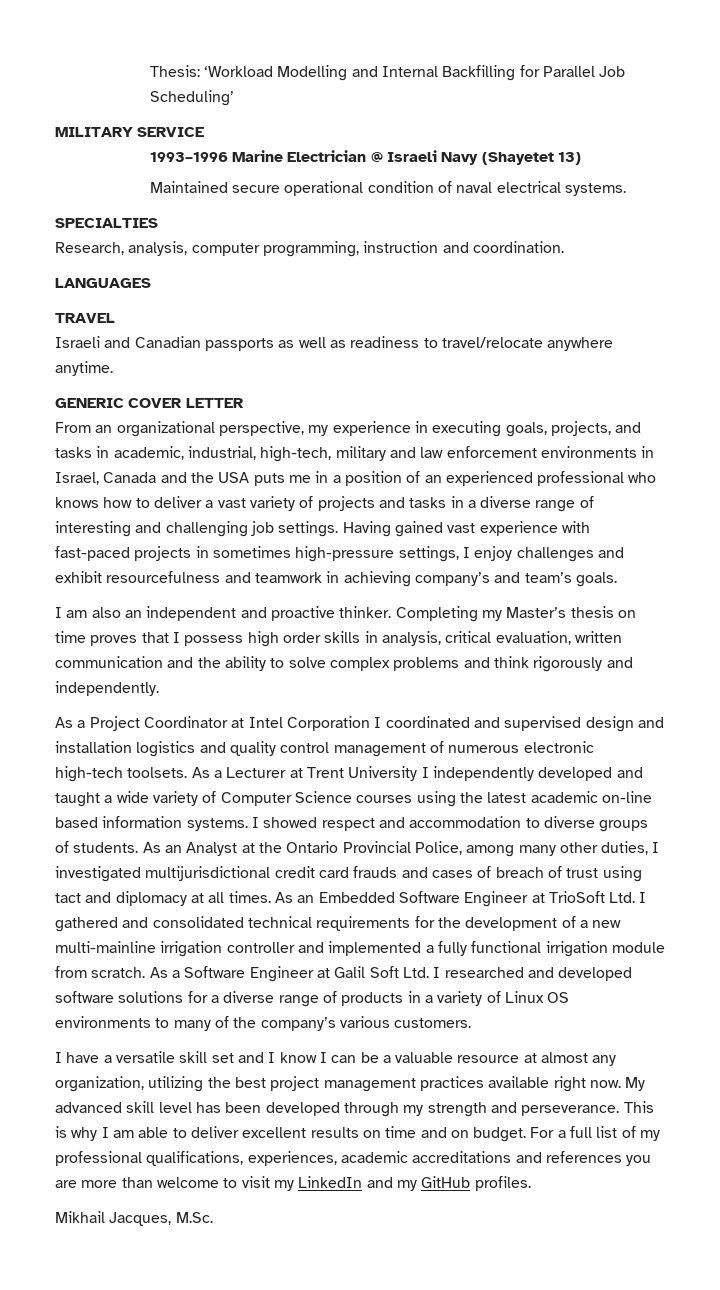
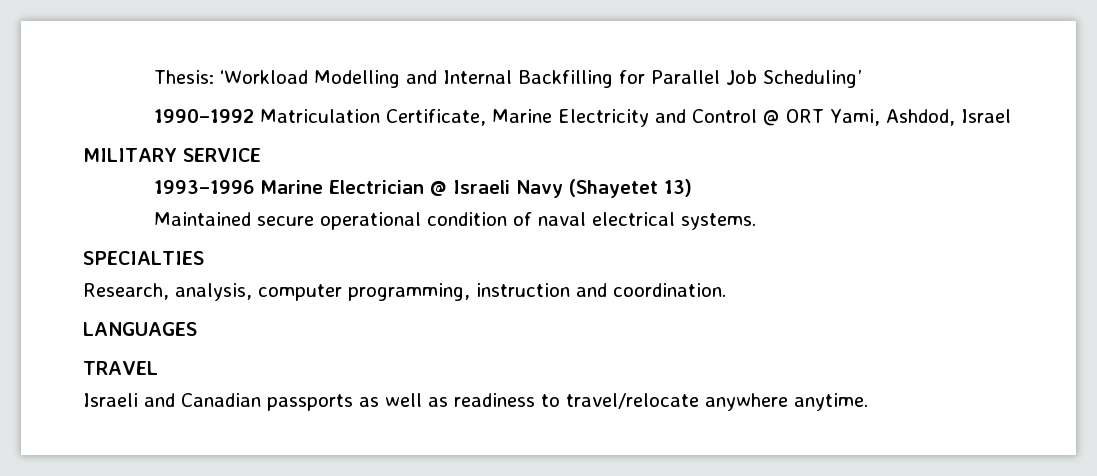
(234, 98) none -> [154,109,1012,127] // 1990–1992 Matriculation Certificate, Marine Electricity and Control @ ORT Yami, Ashdod, Israel
[55,398,244,408] [55,421,642,437] [55,446,655,462] [55,471,657,486] [55,496,594,512] [55,521,590,537] [55,546,624,562] [55,571,617,587] [55,606,636,622] [55,631,622,647] [55,656,633,672] [55,681,159,696] [55,716,664,732] [55,741,594,757] [55,766,643,782] [55,791,652,807] [55,816,649,832] [55,841,660,857] [55,866,642,882] [55,891,647,907] [55,916,622,932] [55,941,665,957] [55,966,633,982] [55,991,570,1007] [55,1016,472,1031] [55,1051,617,1066] [55,1076,646,1092] [55,1101,654,1117] [55,1126,661,1142] [55,1151,652,1166] [55,1176,531,1191] [55,1211,213,1226] // GENERIC COVER LETTER // From an organizational perspective, my experience in executing goals, projects, and tasks in academic, industrial, high-tech, military and law enforcement environments in Israel, Canada and the USA puts me in a position of an experienced professional who knows how to deliver a vast variety of projects and tasks in a diverse range of interesting and challenging job settings. Having gained vast experience with fast-paced projects in sometimes high-pressure settings, I enjoy challenges and exhibit resourcefulness and teamwork in achieving company’s and team’s goals. // I am also an independent and proactive thinker. Completing my Master’s thesis on time proves that I possess high order skills in analysis, critical evaluation, written communication and the ability to solve complex problems and think rigorously and independently. // As a Project Coordinator at Intel Corporation I coordinated and supervised design and installation logistics and quality control management of numerous electronic high-tech toolsets. As a Lecturer at Trent University I independently developed and taught a wide variety of Computer Science courses using the latest academic on-line based information systems. I showed respect and accommodation to diverse groups of students. As an Analyst at the Ontario Provincial Police, among many other duties, I investigated multijurisdictional credit card frauds and cases of breach of trust using tact and diplomacy at all times. As an Embedded Software Engineer at TrioSoft Ltd. I gathered and consolidated technical requirements for the development of a new multi-mainline irrigation controller and implemented a fully functional irrigation module from scratch. As a Software Engineer at Galil Soft Ltd. I researched and developed software solutions for a diverse range of products in a variety of Linux OS environments to many of the company’s various customers. // I have a versatile skill set and I know I can be a valuable resource at almost any organization, utilizing the best project management practices available right now. My advanced skill level has been developed through my strength and perseverance. This is why I am able to deliver excellent results on time and on budget. For a full list of my professional qualifications, experiences, academic accreditations and references you are more than welcome to visit my LinkedIn and my GitHub profiles. // Mikhail Jacques, M.Sc. -> (868, 402) none

